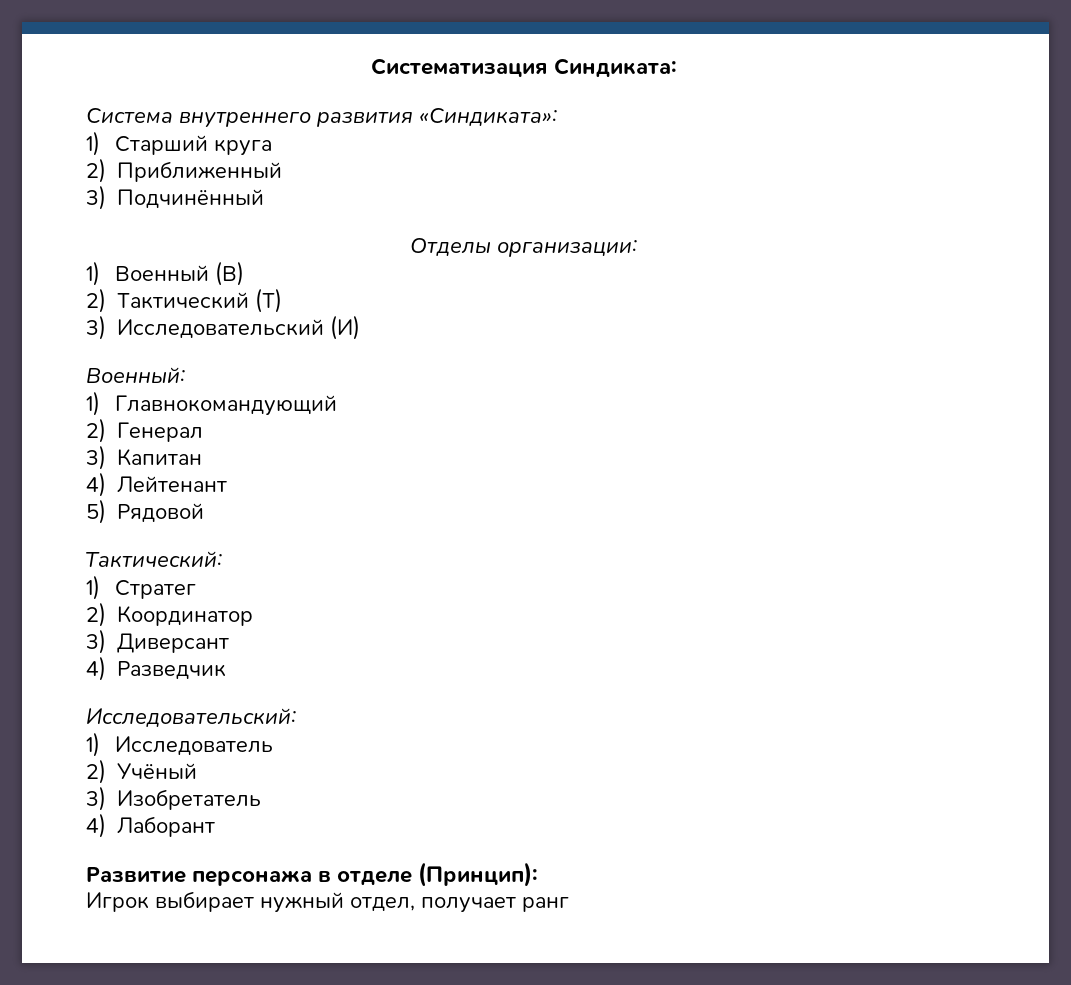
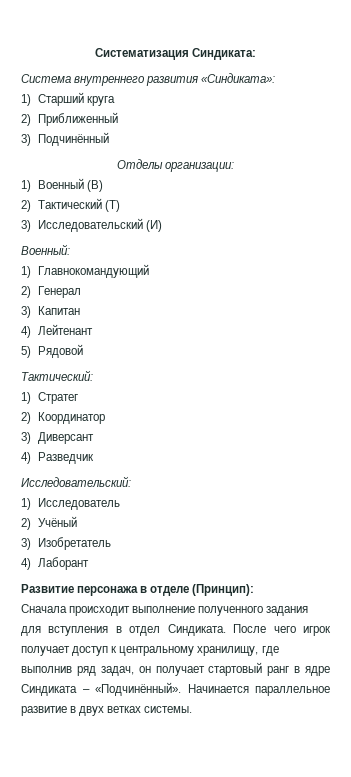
[86,891,569,913] Игрок выбирает нужный отдел, получает ранг -> [21,604,309,616] [21,624,331,636] [21,646,279,656] [21,662,330,676] [21,682,330,696] [21,706,193,716] Сначала происходит выполнение полученного задания для вступления в отдел Синдиката. После чего игрок получает доступ к центральному хранилищу, где выполнив ряд задач, он получает стартовый ранг в ядре Синдиката – «Подчинённый». Начинается параллельное развитие в двух ветках системы.

